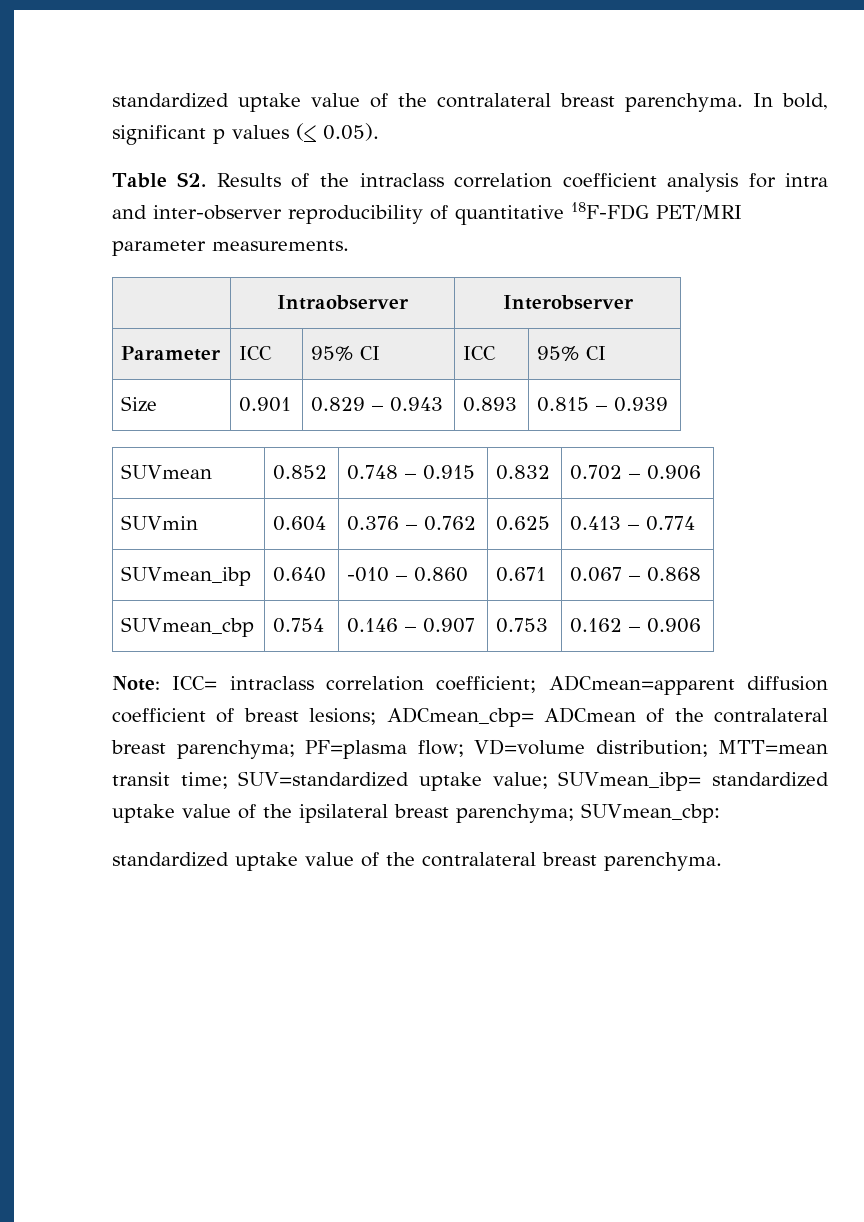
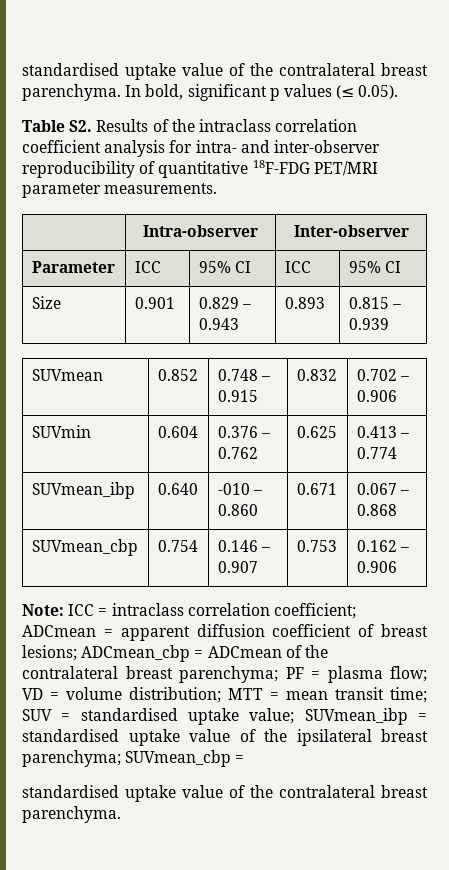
[112,93,229,108] standardized -> [22,63,119,76] standardised
[296,123,316,142] (< -> [336,85,355,99] (≤
[784,173,828,187] intra -> [195,140,237,153] intra-
[277,295,409,310] [502,295,634,310] Intraobserver | Interobserver -> [143,225,258,237] [293,225,409,237] Intra-observer | Inter-observer
[172,676,218,690] ICC= -> [68,604,108,616] ICC =
[548,675,735,695] ADCmean=apparent -> [22,625,190,641] ADCmean = apparent
[386,707,534,727] ADCmean_cbp= -> [81,645,204,662] ADCmean_cbp =
[305,739,828,759] [112,771,829,791] PF=plasma flow; VD=volume distribution; MTT=mean transit time; SUV=standardized uptake value; SUVmean_ibp= standardized -> [285,666,427,683] [22,687,427,703] [22,708,427,725] [22,729,119,742] PF = plasma flow; VD = volume distribution; MTT = mean transit time; SUV = standardised uptake value; SUVmean_ibp = standardised
[581,803,720,823] [112,852,229,867] SUVmean_cbp: // standardized -> [125,750,245,767] [22,785,119,798] SUVmean_cbp = // standardised

